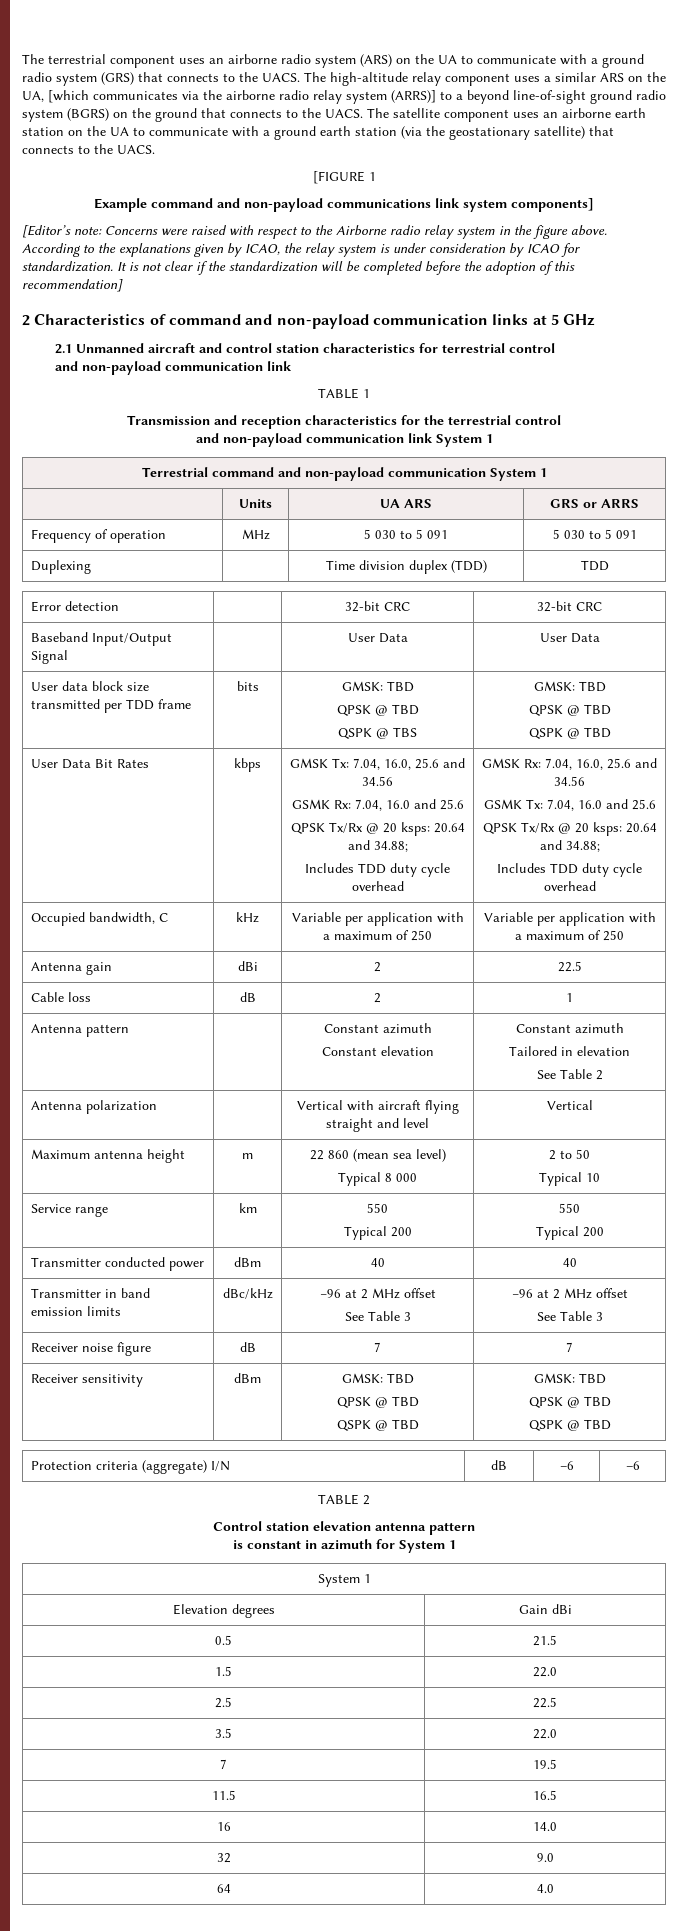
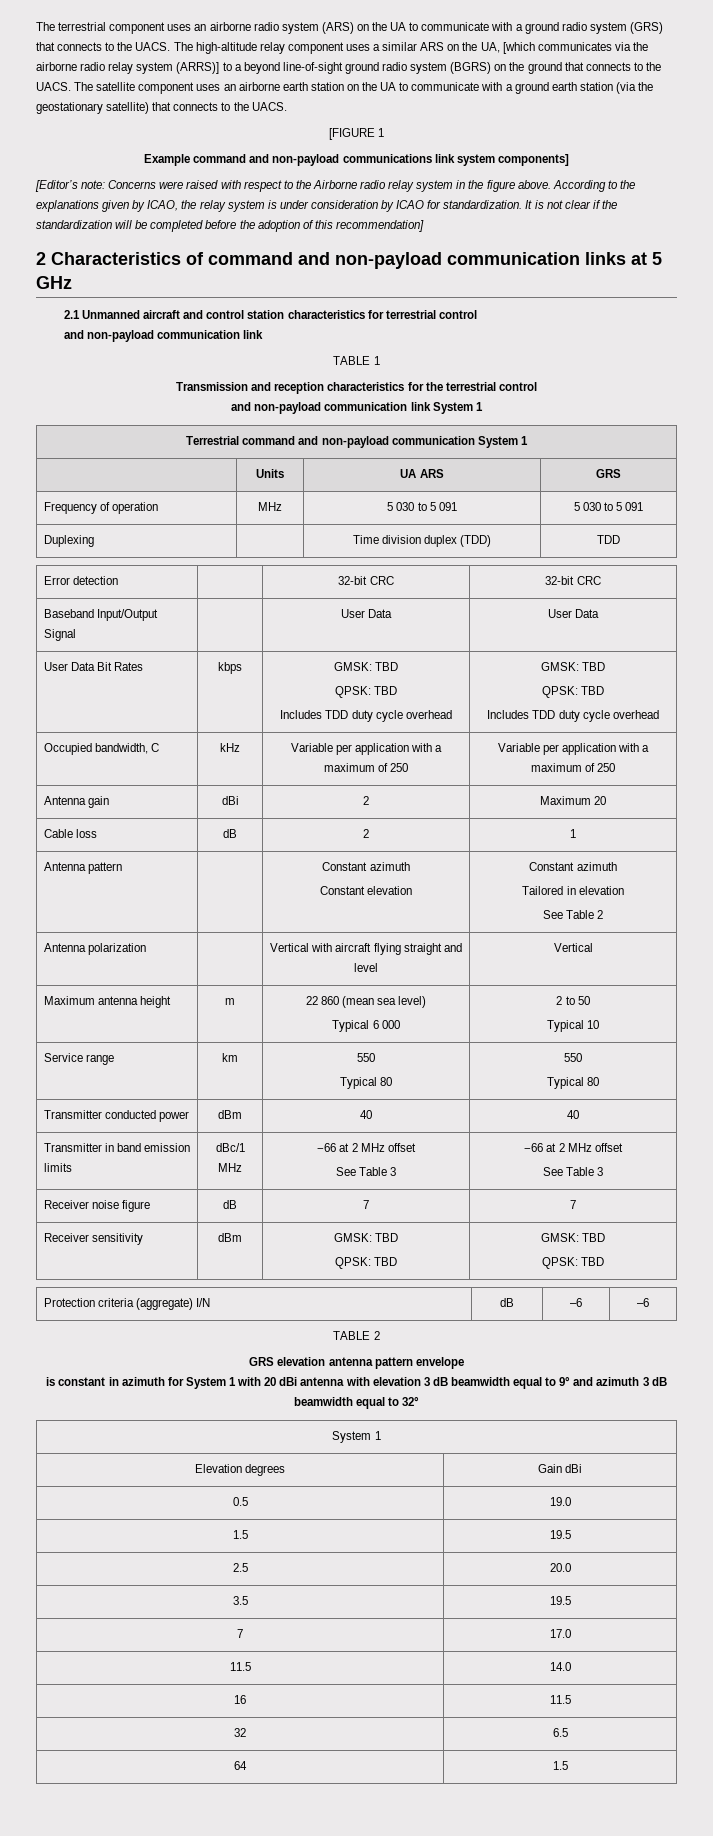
[583,499,639,508] or ARRS -> (621, 473) none
[30,681,149,692] [30,699,191,713] [236,681,259,691] [341,681,414,692] [336,704,419,716] [338,727,417,739] [533,681,606,692] [528,704,611,716] [528,727,611,739] // User data block size transmitted per TDD frame | bits | GMSK: TBD // QPSK @ TBD // QSPK @ TBS | GMSK: TBD // QPSK @ TBD // QSPK @ TBD -> (600, 613) none
[290,758,465,770] [362,776,393,786] [291,799,464,811] [290,822,465,836] [347,840,408,852] GMSK Tx: 7.04, 16.0, 25.6 and 34.56 // GSMK Rx: 7.04, 16.0 and 25.6 // QPSK Tx/Rx @ 20 ksps: 20.64 and 34.88; -> [333,662,399,671] [334,686,398,698] GMSK: TBD // QPSK: TBD
[482,758,657,770] [554,776,585,786] [483,799,656,811] [482,822,657,836] [539,840,600,852] GMSK Rx: 7.04, 16.0, 25.6 and 34.56 // GSMK Tx: 7.04, 16.0 and 25.6 // QPSK Tx/Rx @ 20 ksps: 20.64 and 34.88; -> [540,662,606,671] [541,686,605,698] GMSK: TBD // QPSK: TBD
[557,961,582,972] 22.5 -> [539,796,607,805] Maximum 20
[385,1173,392,1182] 8 -> [372,1020,379,1029] 6
[390,1227,412,1237] [559,1203,580,1213] [535,1226,604,1240] 200 | 550 // Typical 200 -> [380,1077,393,1086] [564,1053,582,1062] [546,1077,600,1089] 80 | 550 // Typical 80
[222,1288,273,1299] [319,1289,341,1298] dBc/kHz | −96 -> [215,1143,245,1152] [218,1163,242,1172] [317,1143,337,1152] dBc/1 MHz | −66
[511,1289,533,1298] −96 -> [524,1143,544,1152] −66
[336,1396,419,1408] [336,1419,419,1431] [533,1373,606,1384] [528,1396,611,1408] [528,1420,580,1431] QPSK @ TBD // QSPK @ TBD | GMSK: TBD // QPSK @ TBD // QSPK @ -> [334,1257,398,1269] [540,1233,606,1242] [541,1257,578,1269] QPSK: TBD | GMSK: TBD // QPSK:
[213,1521,309,1531] Control station -> [249,1357,275,1366] GRS
(475, 1528) none -> [415,1357,464,1369] envelope
(456, 1544) none -> [237,1376,667,1389] [293,1396,420,1409] with 20 dBi antenna with elevation 3 dB beamwidth equal to 9° and azimuth 3 dB beamwidth equal to 32°
[533,1635,557,1646] 21.5 -> [549,1497,571,1506] 19.0
[533,1667,557,1677] 22.0 -> [549,1530,571,1539] 19.5
[533,1697,557,1708] 22.5 -> [549,1563,571,1572] 20.0
[533,1729,557,1739] [220,1759,227,1769] [533,1759,557,1769] 22.0 // 7 | 19.5 -> [549,1596,571,1605] [237,1629,243,1638] [549,1629,571,1638] 19.5 // 7 | 17.0
[533,1790,557,1800] 16.5 -> [549,1662,571,1671] 14.0
[533,1822,557,1831] 14.0 -> [549,1695,571,1704] 11.5
[536,1853,554,1862] 9.0 -> [552,1728,568,1737] 6.5
[536,1884,554,1893] 4.0 -> [552,1761,568,1770] 1.5

